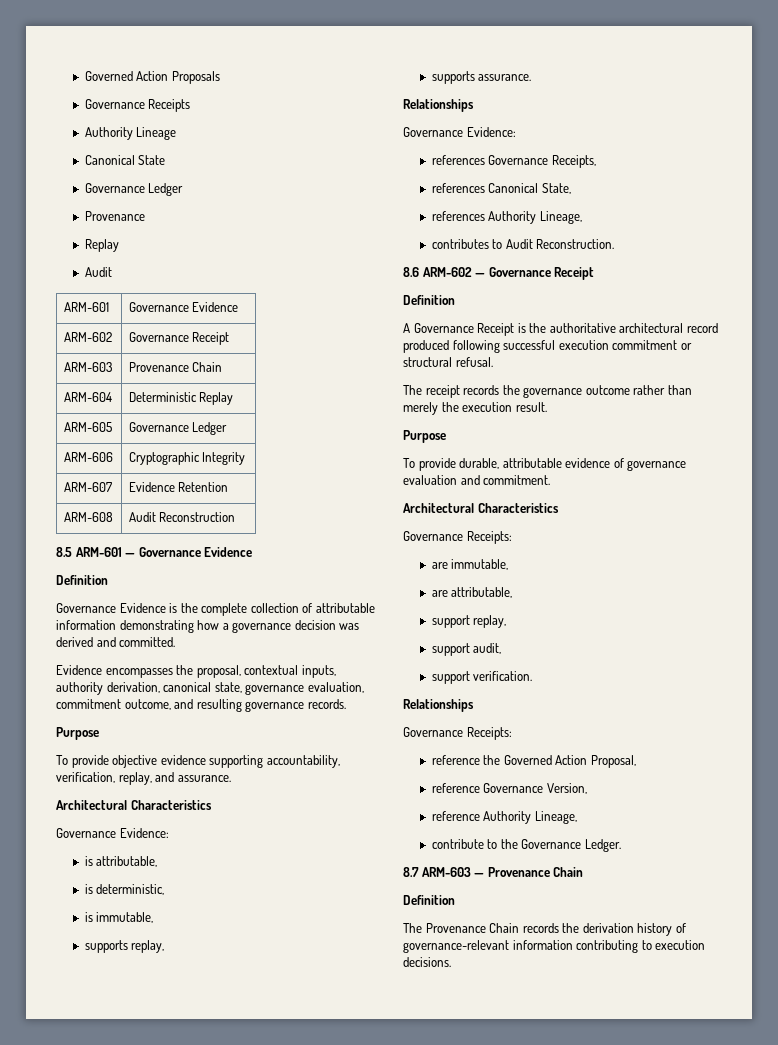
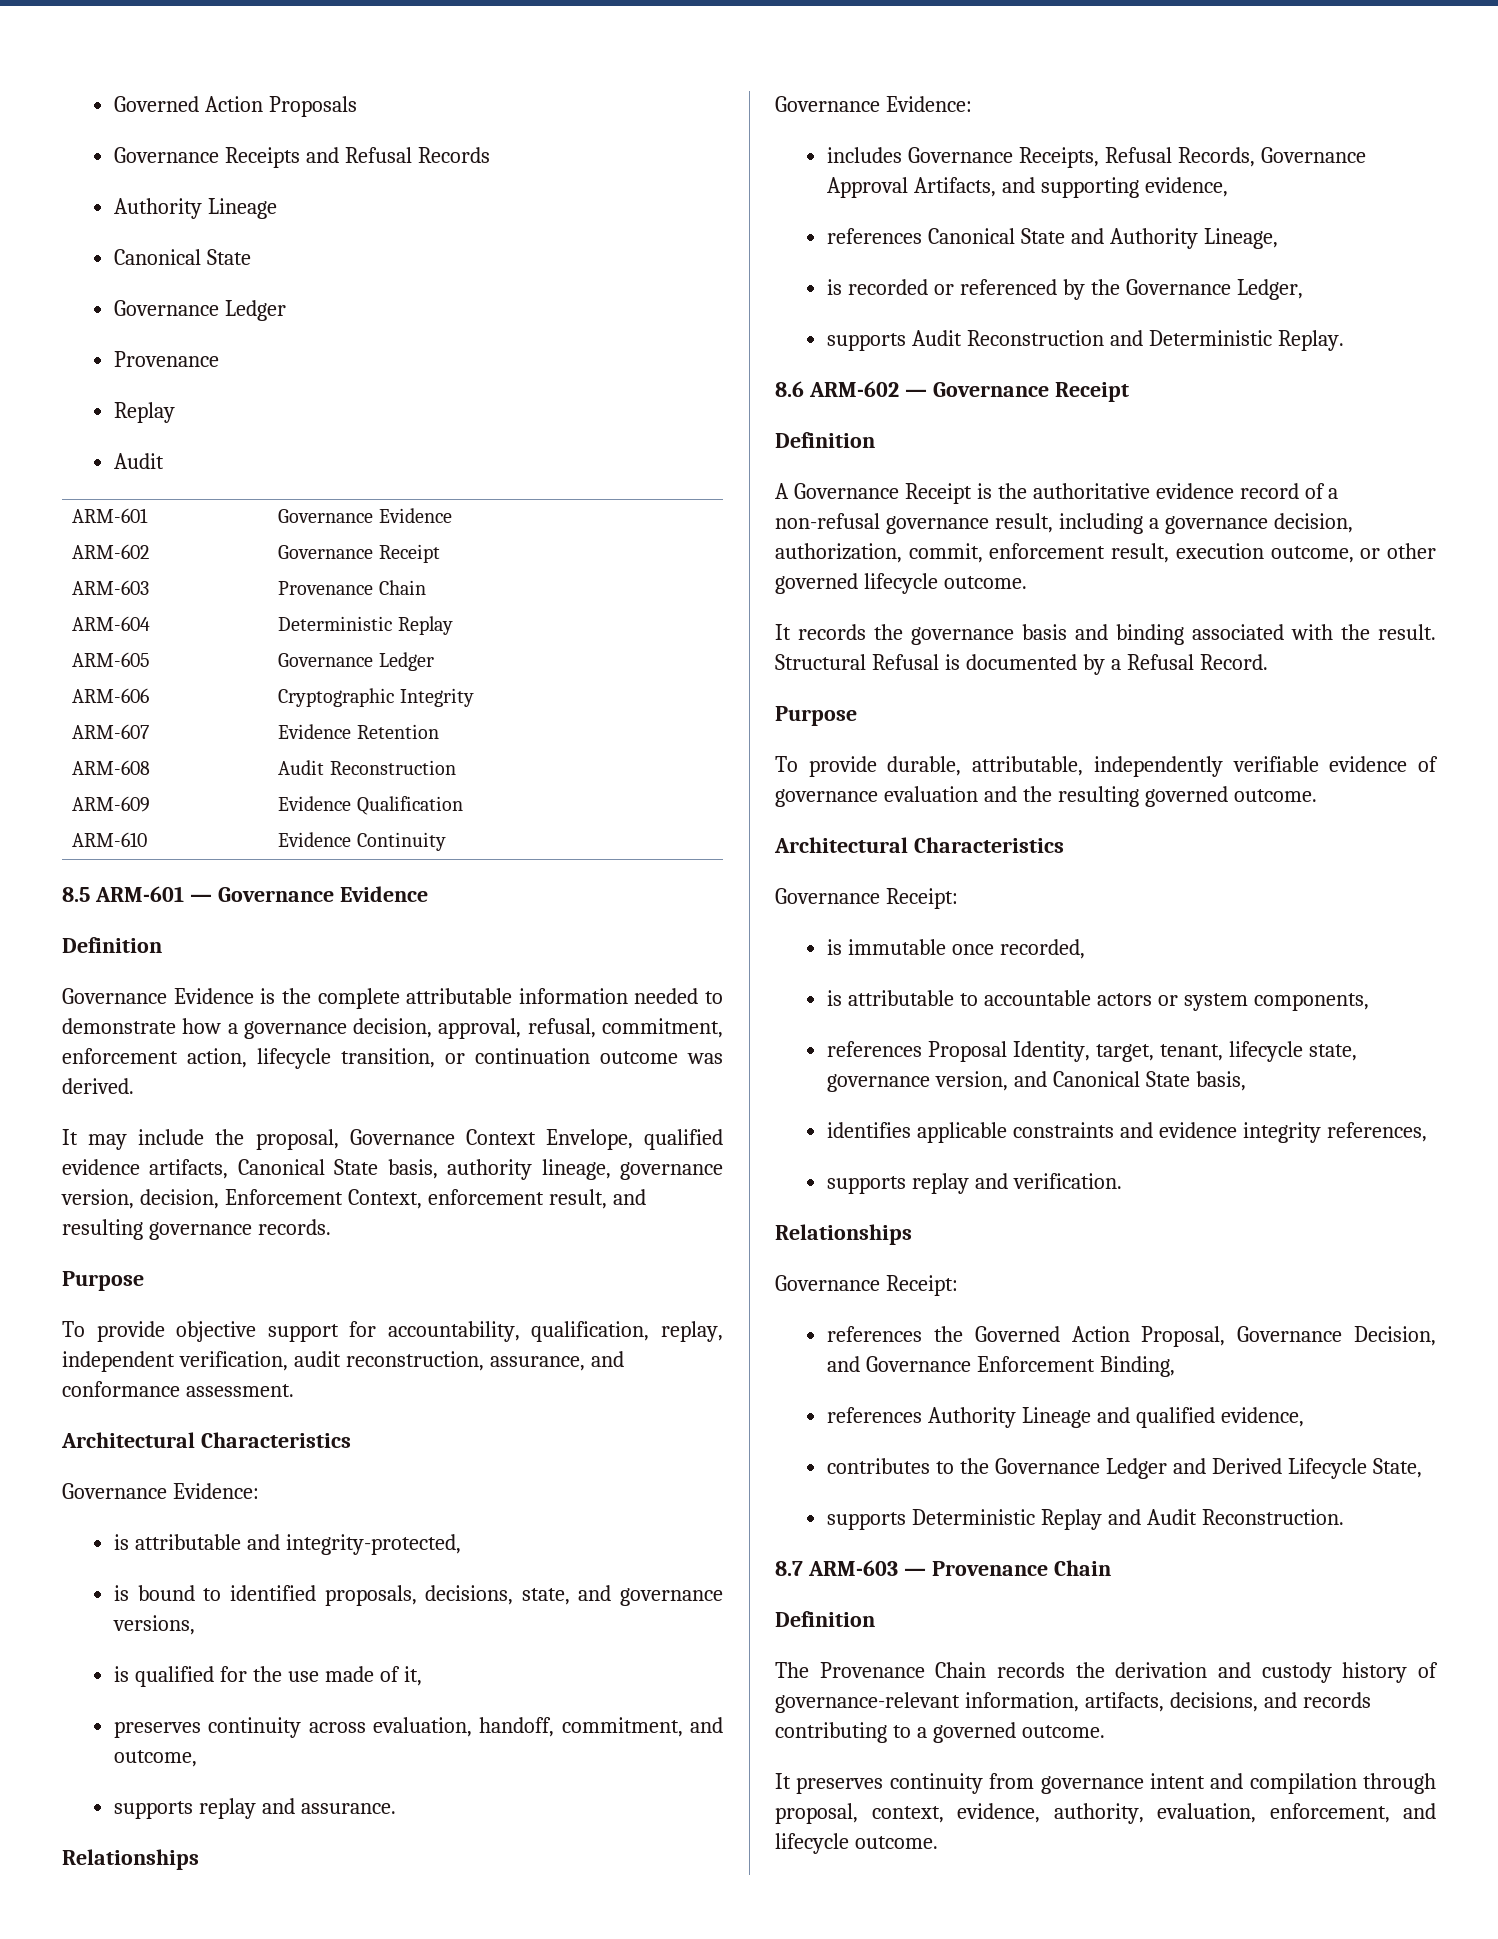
(191, 105) none -> [305,147,490,163] and Refusal Records
(236, 517) none -> [72,796,151,812] [278,796,463,815] [72,832,148,847] [278,832,446,851] // ARM-609 | Evidence Qualification // ARM-610 | Evidence Continuity
[250,603,375,613] [56,620,360,633] [56,637,176,647] [56,665,336,678] [56,682,364,695] [56,699,171,710] collection of attributable information demonstrating how a governance decision was derived and committed. // Evidence encompasses the proposal, contextual inputs, authority derivation, canonical state, governance evaluation, commitment outcome, -> [406,988,723,1004] [62,1018,723,1039] [62,1048,723,1069] [62,1078,134,1094] [62,1129,723,1150] [62,1159,724,1180] [61,1189,607,1209] attributable information needed to demonstrate how a governance decision, approval, refusal, commitment, enforcement action, lifecycle transition, or continuation outcome was derived. // It may include the proposal, Governance Context Envelope, qualified evidence artifacts, Canonical State basis, authority lineage, governance version, decision, Enforcement Context, enforcement result,
[160,755,340,768] [56,772,231,785] evidence supporting accountability, verification, replay, and assurance. -> [267,1321,723,1342] [62,1351,624,1372] [62,1381,294,1397] support for accountability, qualification, replay, independent verification, audit reconstruction, assurance, and conformance assessment.
[96,856,158,867] [84,884,165,895] [84,912,154,923] [84,940,165,953] [431,71,475,84] attributable, // is deterministic, // is immutable, // supports replay, // supports -> [135,1534,461,1555] [114,1585,724,1606] [113,1615,196,1635] [114,1666,422,1687] [114,1717,724,1738] [114,1750,198,1767] [114,1798,295,1819] attributable and integrity-protected, // is bound to identified proposals, decisions, state, and governance versions, // is qualified for the use made of it, // preserves continuity across evaluation, handoff, commitment, and outcome, // supports replay and
[431,155,485,165] references -> [827,147,903,163] includes
(596, 161) none -> [1104,147,1366,167] [827,177,1228,198] Refusal Records, Governance Approval Artifacts, and supporting evidence,
[541,183,571,194] [431,211,582,224] [431,239,615,249] State, // references Authority Lineage, // contributes to Audit Reconstruction. -> [1020,228,1278,249] [827,279,1303,300] [827,330,1344,351] State and Authority Lineage, // is recorded or referenced by the Governance Ledger, // supports Audit Reconstruction and Deterministic Replay.
[619,323,718,333] [403,340,692,353] [403,357,493,367] [403,385,692,398] [403,402,547,415] architectural record produced following successful execution commitment or structural refusal. // The receipt records the governance outcome rather than merely the execution result. -> [1155,483,1339,499] [775,513,1353,534] [775,543,1436,563] [775,573,1027,594] [775,624,1436,645] [775,654,1268,675] evidence record of a non-refusal governance result, including a governance decision, authorization, commit, enforcement result, execution outcome, or other governed lifecycle outcome. // It records the governance basis and binding associated with the result. Structural Refusal is documented by a Refusal Record.
[502,458,562,468] attributable -> [972,756,1319,777] attributable, independently verifiable
[483,475,551,485] [403,503,559,513] [403,531,512,544] [431,559,509,570] [431,587,513,598] [431,615,507,628] [431,643,502,656] [431,671,470,684] commitment. // Architectural Characteristics // Governance Receipts: // are immutable, // are attributable, // support replay, // support audit, // support -> [1022,786,1317,807] [774,837,1064,853] [775,888,958,909] [827,939,1085,959] [827,990,1369,1011] [827,1041,1357,1062] [827,1071,1246,1092] [827,1122,1427,1143] [827,1173,1008,1194] the resulting governed outcome. // Architectural Characteristics // Governance Receipt: // is immutable once recorded, // is attributable to accountable actors or system components, // references Proposal Identity, target, tenant, lifecycle state, governance version, and Canonical State basis, // identifies applicable constraints and evidence integrity references, // supports replay and
[466,727,512,740] [431,755,480,765] Receipts: // reference -> [885,1275,958,1296] [827,1326,923,1342] Receipt: // references
[431,783,587,794] [431,811,577,824] [431,839,621,852] // reference Governance Version, // reference Authority Lineage, // contribute to the Governance Ledger. -> [1237,1326,1436,1346] [827,1356,1175,1377] [827,1407,1304,1428] [827,1458,1422,1479] [827,1509,1344,1530] Governance Decision, and Governance Enforcement Binding, // references Authority Lineage and qualified evidence, // contributes to the Governance Ledger and Derived Lifecycle State, // supports Deterministic Replay and Audit Reconstruction.
(634, 928) none -> [1218,1662,1332,1683] and custody
[512,940,706,953] [403,957,451,967] information contributing to execution decisions. -> [964,1692,1371,1712] [775,1722,1105,1743] [775,1773,1436,1794] [775,1803,1436,1824] [775,1833,938,1854] information, artifacts, decisions, and records contributing to a governed outcome. // It preserves continuity from governance intent and compilation through proposal, context, evidence, authority, evaluation, enforcement, and lifecycle outcome.

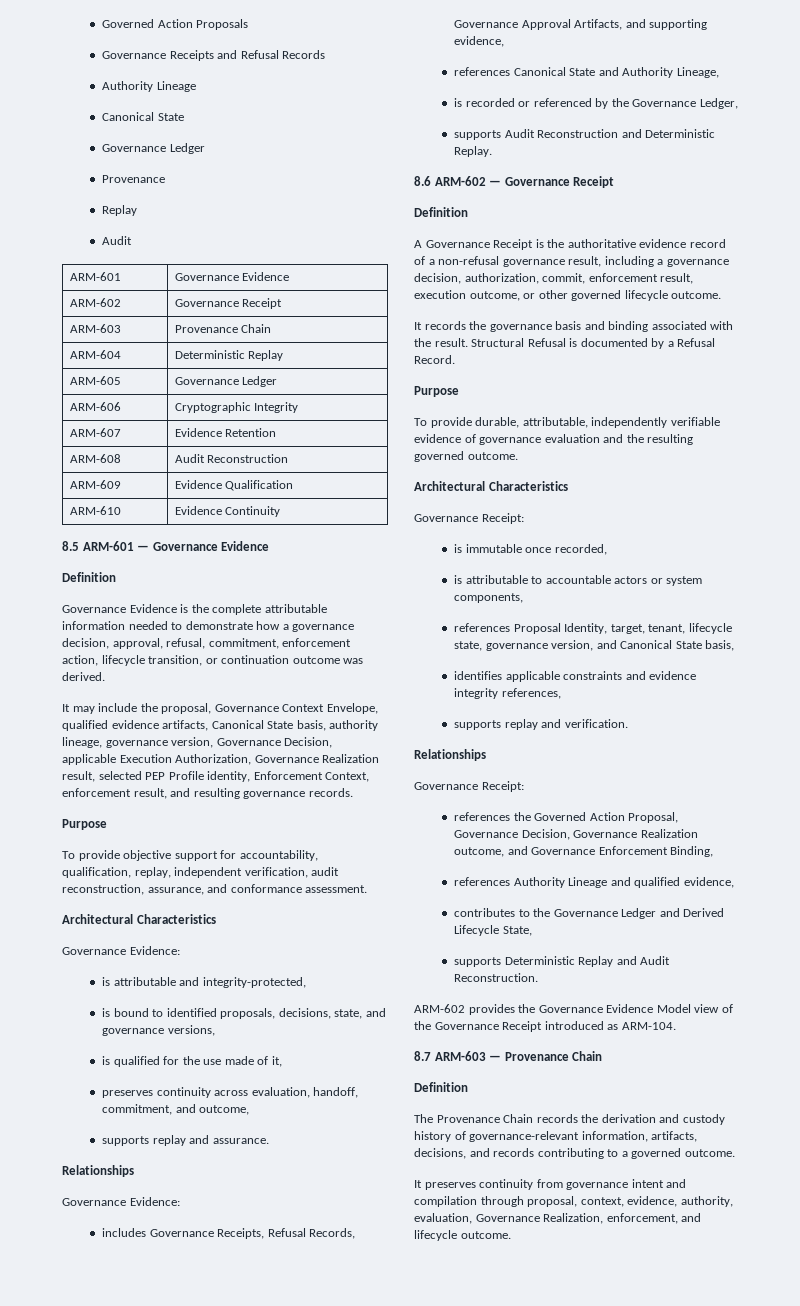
[139,1189,219,1209] decision, -> [216,737,333,748] [62,754,380,765] [62,771,251,782] Governance Decision, applicable Execution Authorization, Governance Realization result, selected PEP Profile identity,
(1436, 1336) none -> [573,829,698,838] [454,847,505,857] Governance Realization outcome,
(1344, 1517) none -> [414,1004,733,1015] [414,1021,676,1032] // ARM-602 provides the Governance Evidence Model view of the Governance Receipt introduced as ARM-104.
(1256, 1813) none -> [475,1213,604,1224] Governance Realization,

